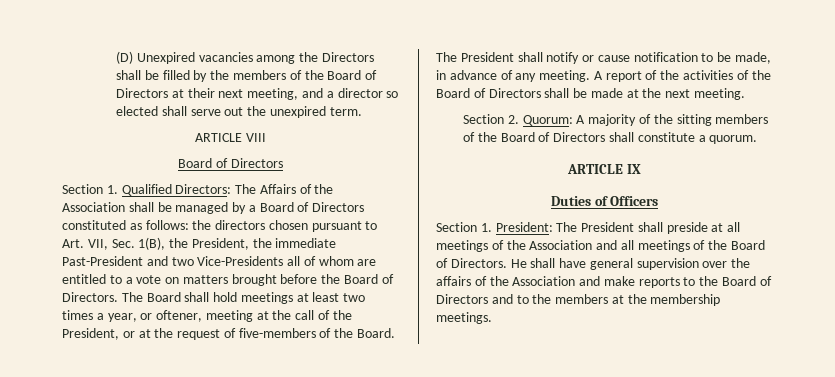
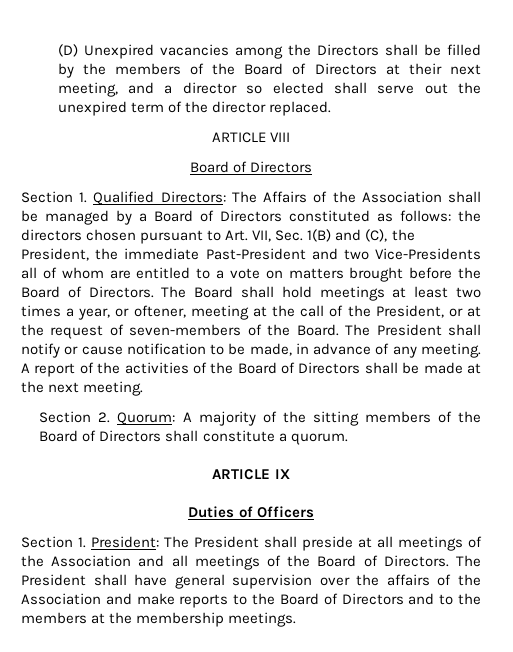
[329,107,362,116] term. -> [130,101,331,116] term of the director replaced.
[138,237,166,250] 1(B), -> [307,229,388,242] 1(B) and (C),
[238,328,316,338] five-members -> [129,324,242,336] seven-members
[510,259,527,268] He -> [455,555,481,567] [21,574,86,586] The President

